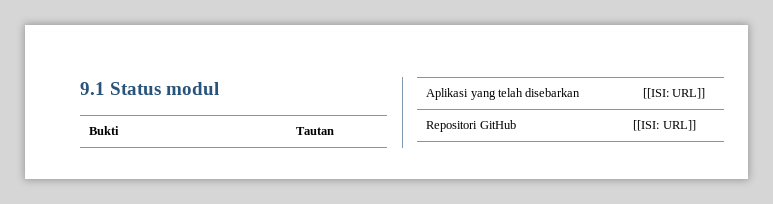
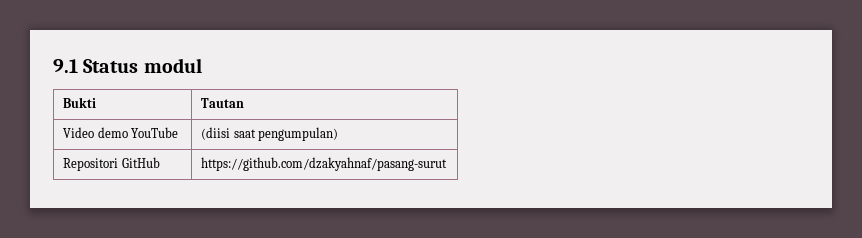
[426,88,581,100] [642,88,706,99] Aplikasi yang telah disebarkan | [[ISI: URL]] -> [63,127,179,138] [201,127,339,141] Video demo YouTube | (diisi saat pengumpulan)
[633,120,696,131] [[ISI: URL]] -> [201,157,448,171] https://github.com/dzakyahnaf/pasang-surut

